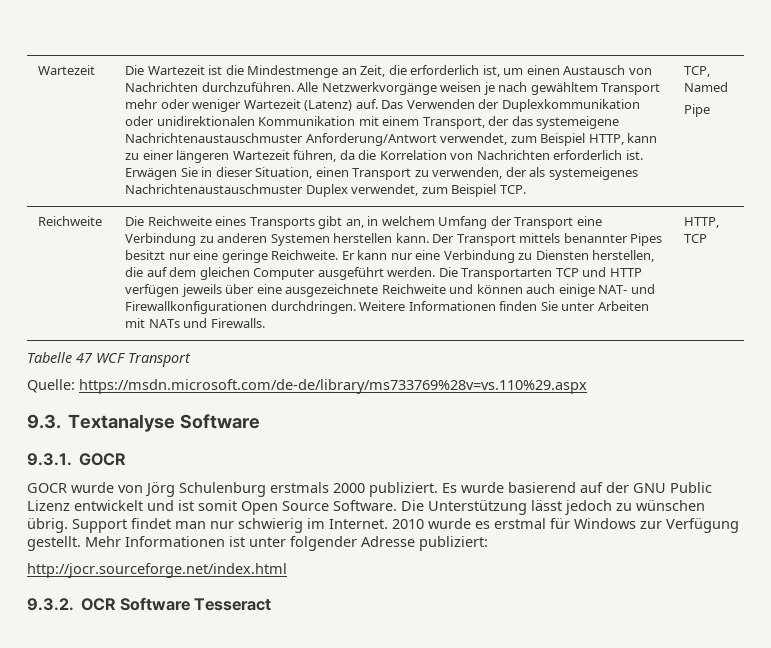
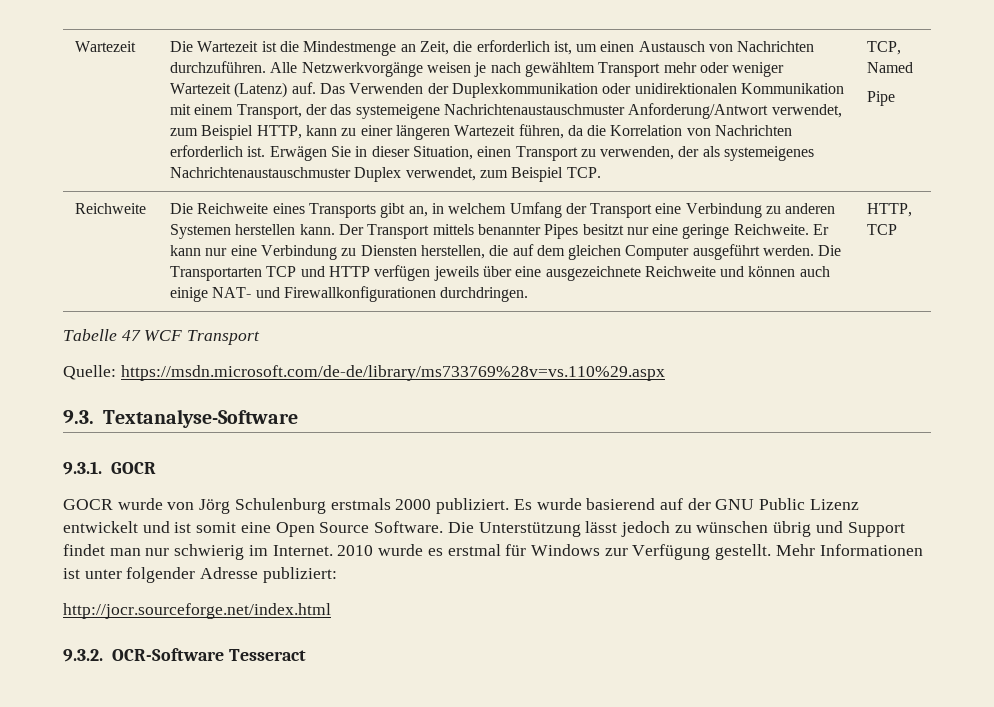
[359,301,649,311] [125,318,265,328] Weitere Informationen finden Sie unter Arbeiten mit NATs und Firewalls. -> (529, 294) none
[68,414,261,432] Textanalyse Software -> [102,409,298,428] Textanalyse-Software
(237, 505) none -> [240,522,271,533] eine
[27,518,68,533] übrig. -> [773,521,843,537] übrig und
[81,597,190,611] OCR Software -> [111,648,224,661] OCR-Software

